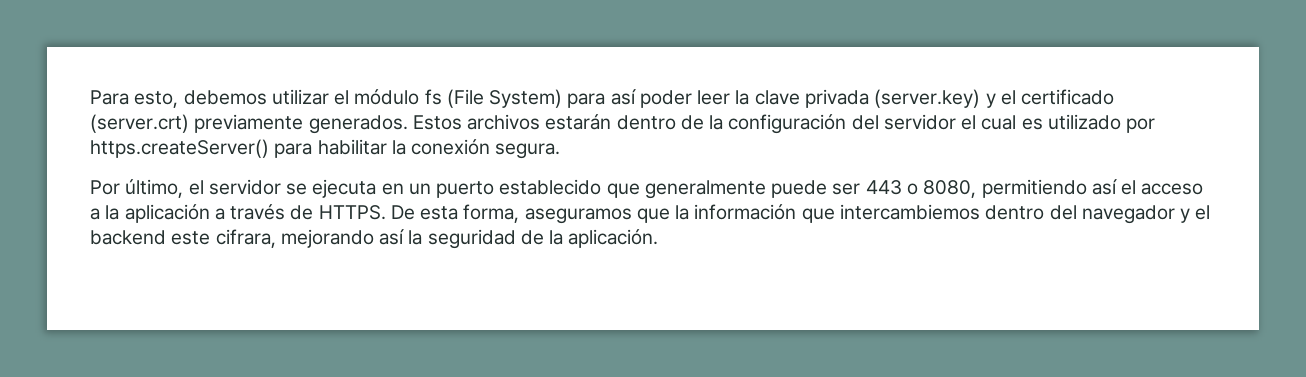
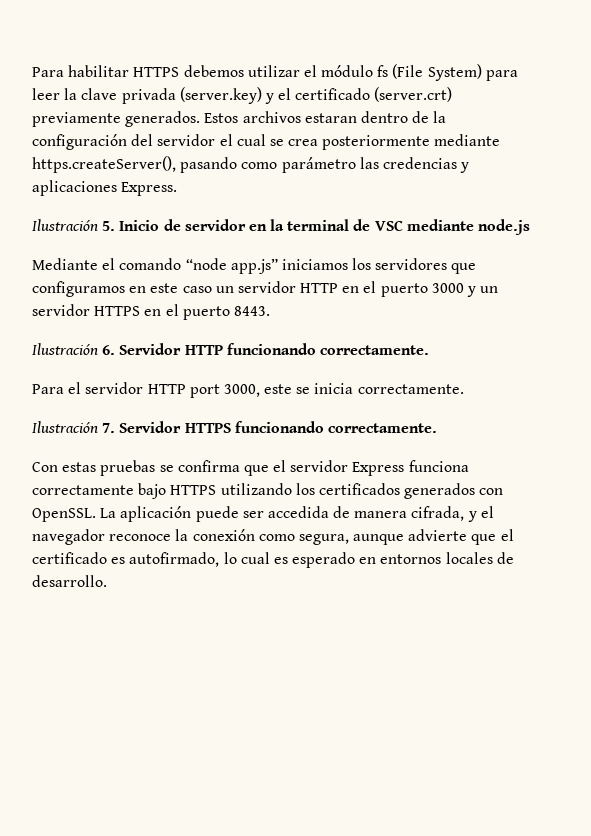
[90,90,179,108] Para esto, -> [32,65,180,77] Para habilitar HTTPS
[610,89,692,108] así poder -> (518, 75) none
[545,114,612,130] estarán -> [304,113,357,123] estaran
[1021,114,1156,133] [90,139,561,159] [90,179,1204,199] [90,204,1211,224] [90,229,659,249] es utilizado por https.createServer() para habilitar la conexión segura. // Por último, el servidor se ejecuta en un puerto establecido que generalmente puede ser 443 o 8080, permitiendo así el acceso a la aplicación a través de HTTPS. De esta forma, aseguramos que la información que intercambiemos dentro del navegador y el backend este cifrara, mejorando así la seguridad de la aplicación. -> [269,134,501,150] [32,156,470,173] [32,180,178,196] [32,219,531,235] [32,258,477,274] [32,281,499,297] [32,304,270,320] [32,343,429,355] [32,382,464,398] [32,421,437,433] [32,460,469,476] [32,483,504,499] [32,506,494,522] [32,529,514,545] [32,552,514,568] [32,575,107,587] se crea posteriormente mediante https.createServer(), pasando como parámetro las credencias y aplicaciones Express. // Ilustración 5. Inicio de servidor en la terminal de VSC mediante node.js // Mediante el comando “node app.js” iniciamos los servidores que configuramos en este caso un servidor HTTP en el puerto 3000 y un servidor HTTPS en el puerto 8443. // Ilustración 6. Servidor HTTP funcionando correctamente. // Para el servidor HTTP port 3000, este se inicia correctamente. // Ilustración 7. Servidor HTTPS funcionando correctamente. // Con estas pruebas se confirma que el servidor Express funciona correctamente bajo HTTPS utilizando los certificados generados con OpenSSL. La aplicación puede ser accedida de manera cifrada, y el navegador reconoce la conexión como segura, aunque advierte que el certificado es autofirmado, lo cual es esperado en entornos locales de desarrollo.

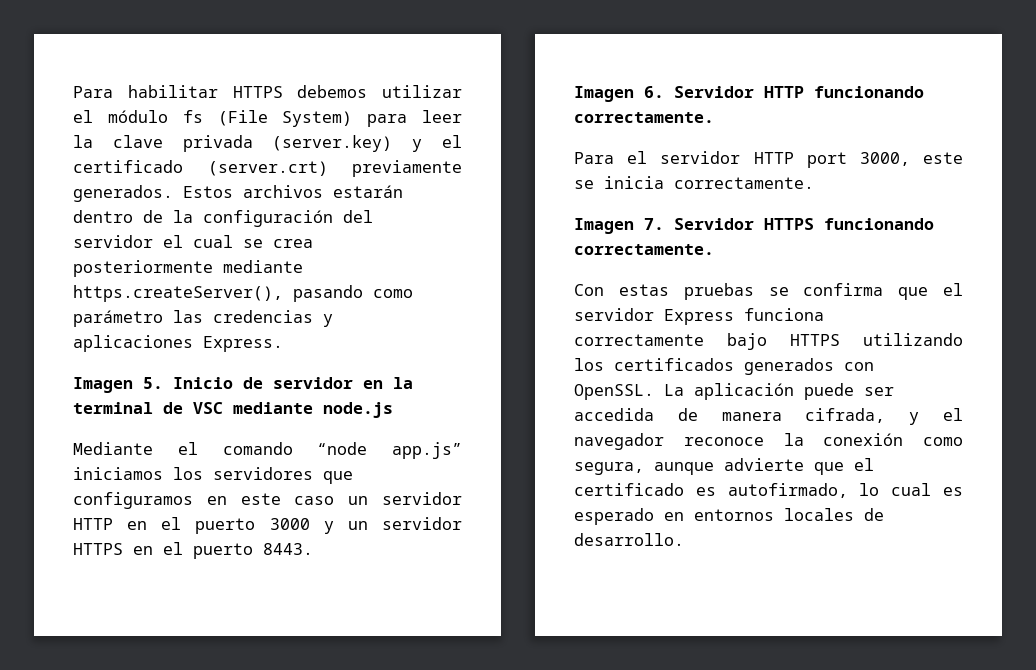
[304,113,357,123] estaran -> [333,185,403,198] estarán
[32,219,98,231] Ilustración -> [73,377,133,393] Imagen
[32,343,98,355] Ilustración -> [574,86,634,102] Imagen
[32,421,98,433] Ilustración -> [574,218,634,234] Imagen

